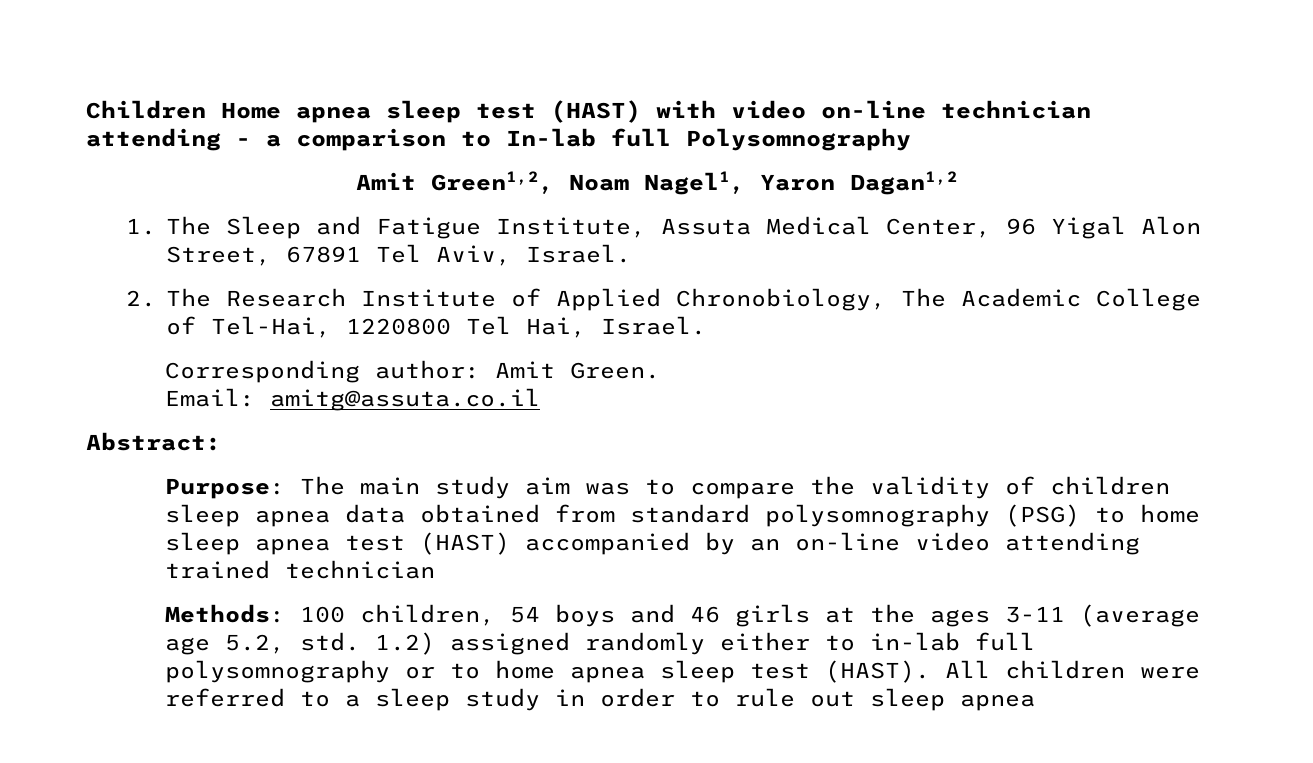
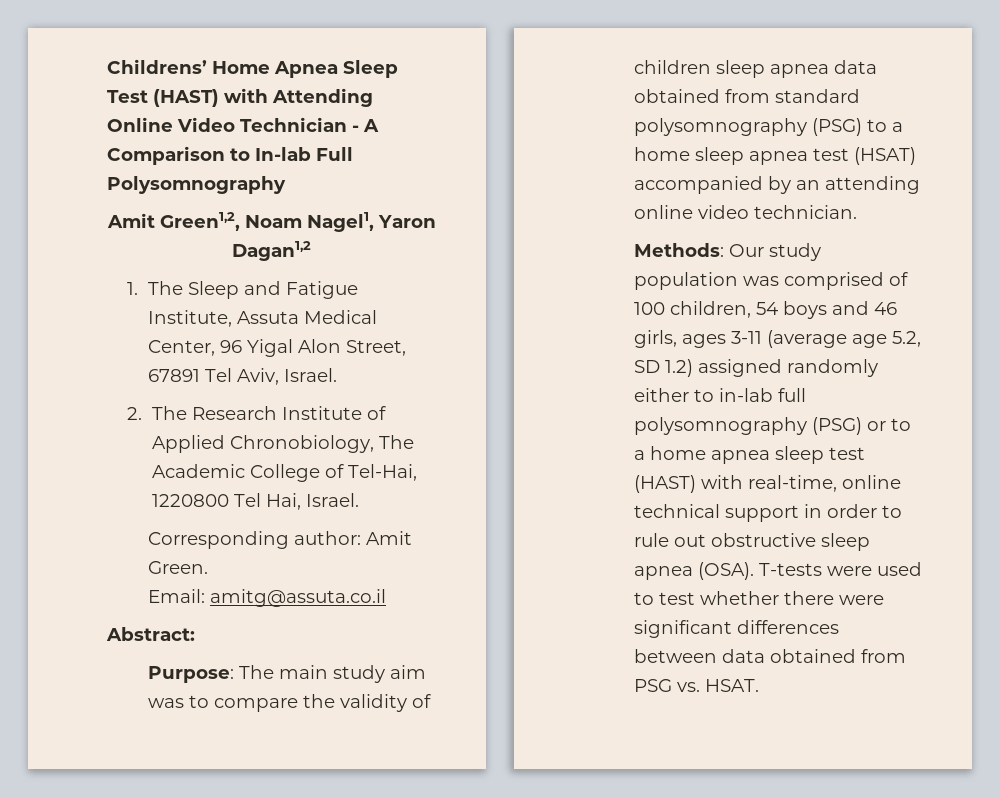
[86,100,1091,123] [86,128,446,151] Children Home apnea sleep test (HAST) with video on-line technician attending - a comparison -> [107,59,398,78] [107,88,373,107] [107,117,379,132] [107,146,225,165] Childrens’ Home Apnea Sleep Test (HAST) with Attending Online Video Technician - A Comparison
[611,128,671,147] full -> [316,147,353,161] Full
(1126, 515) none -> [891,122,903,132] a
[420,532,511,555] (HAST) -> [853,147,916,165] (HSAT)
[795,532,1141,555] [165,560,436,579] [165,604,286,623] on-line video attending trained technician // Methods: -> [824,176,920,194] [633,205,857,219] [633,243,821,261] [633,272,908,290] attending online video technician. // Methods: Our study population was comprised of
[735,604,916,627] girls at the -> [633,330,677,348] girls,
[300,632,361,651] std. -> [633,360,660,373] SD
(391, 671) none -> [811,417,862,435] (PSG)
(481, 671) none -> [633,450,645,460] a
[825,660,1201,683] [165,688,541,711] (HAST). All children were referred to a sleep study -> [633,475,901,493] [633,504,799,522] (HAST) with real-time, online technical support
[870,688,1036,711] sleep apnea -> [710,533,870,551] [633,562,922,580] [633,591,884,605] [633,620,839,638] [633,649,906,663] [633,679,759,692] obstructive sleep apnea (OSA). T-tests were used to test whether there were significant differences between data obtained from PSG vs. HSAT.

